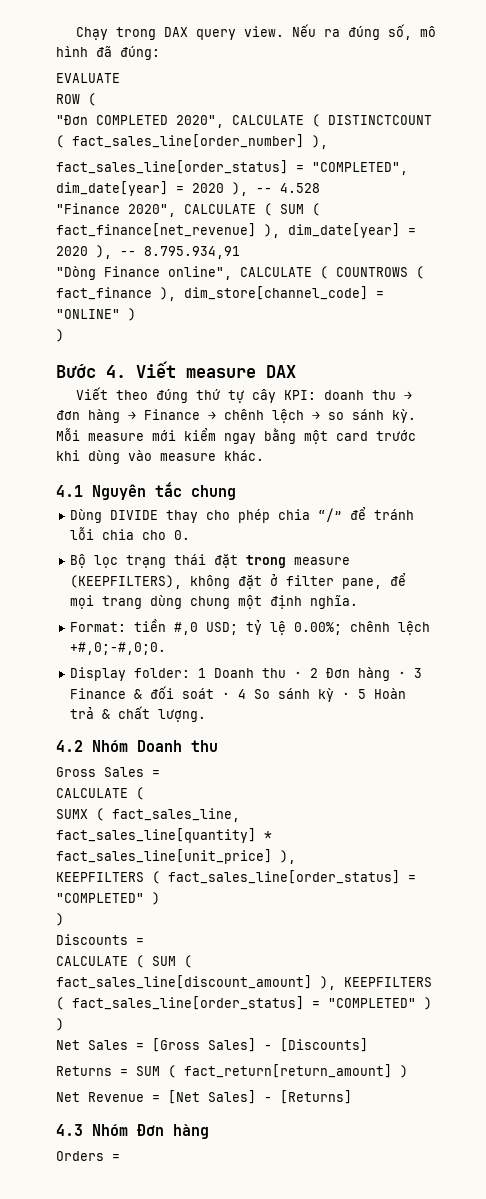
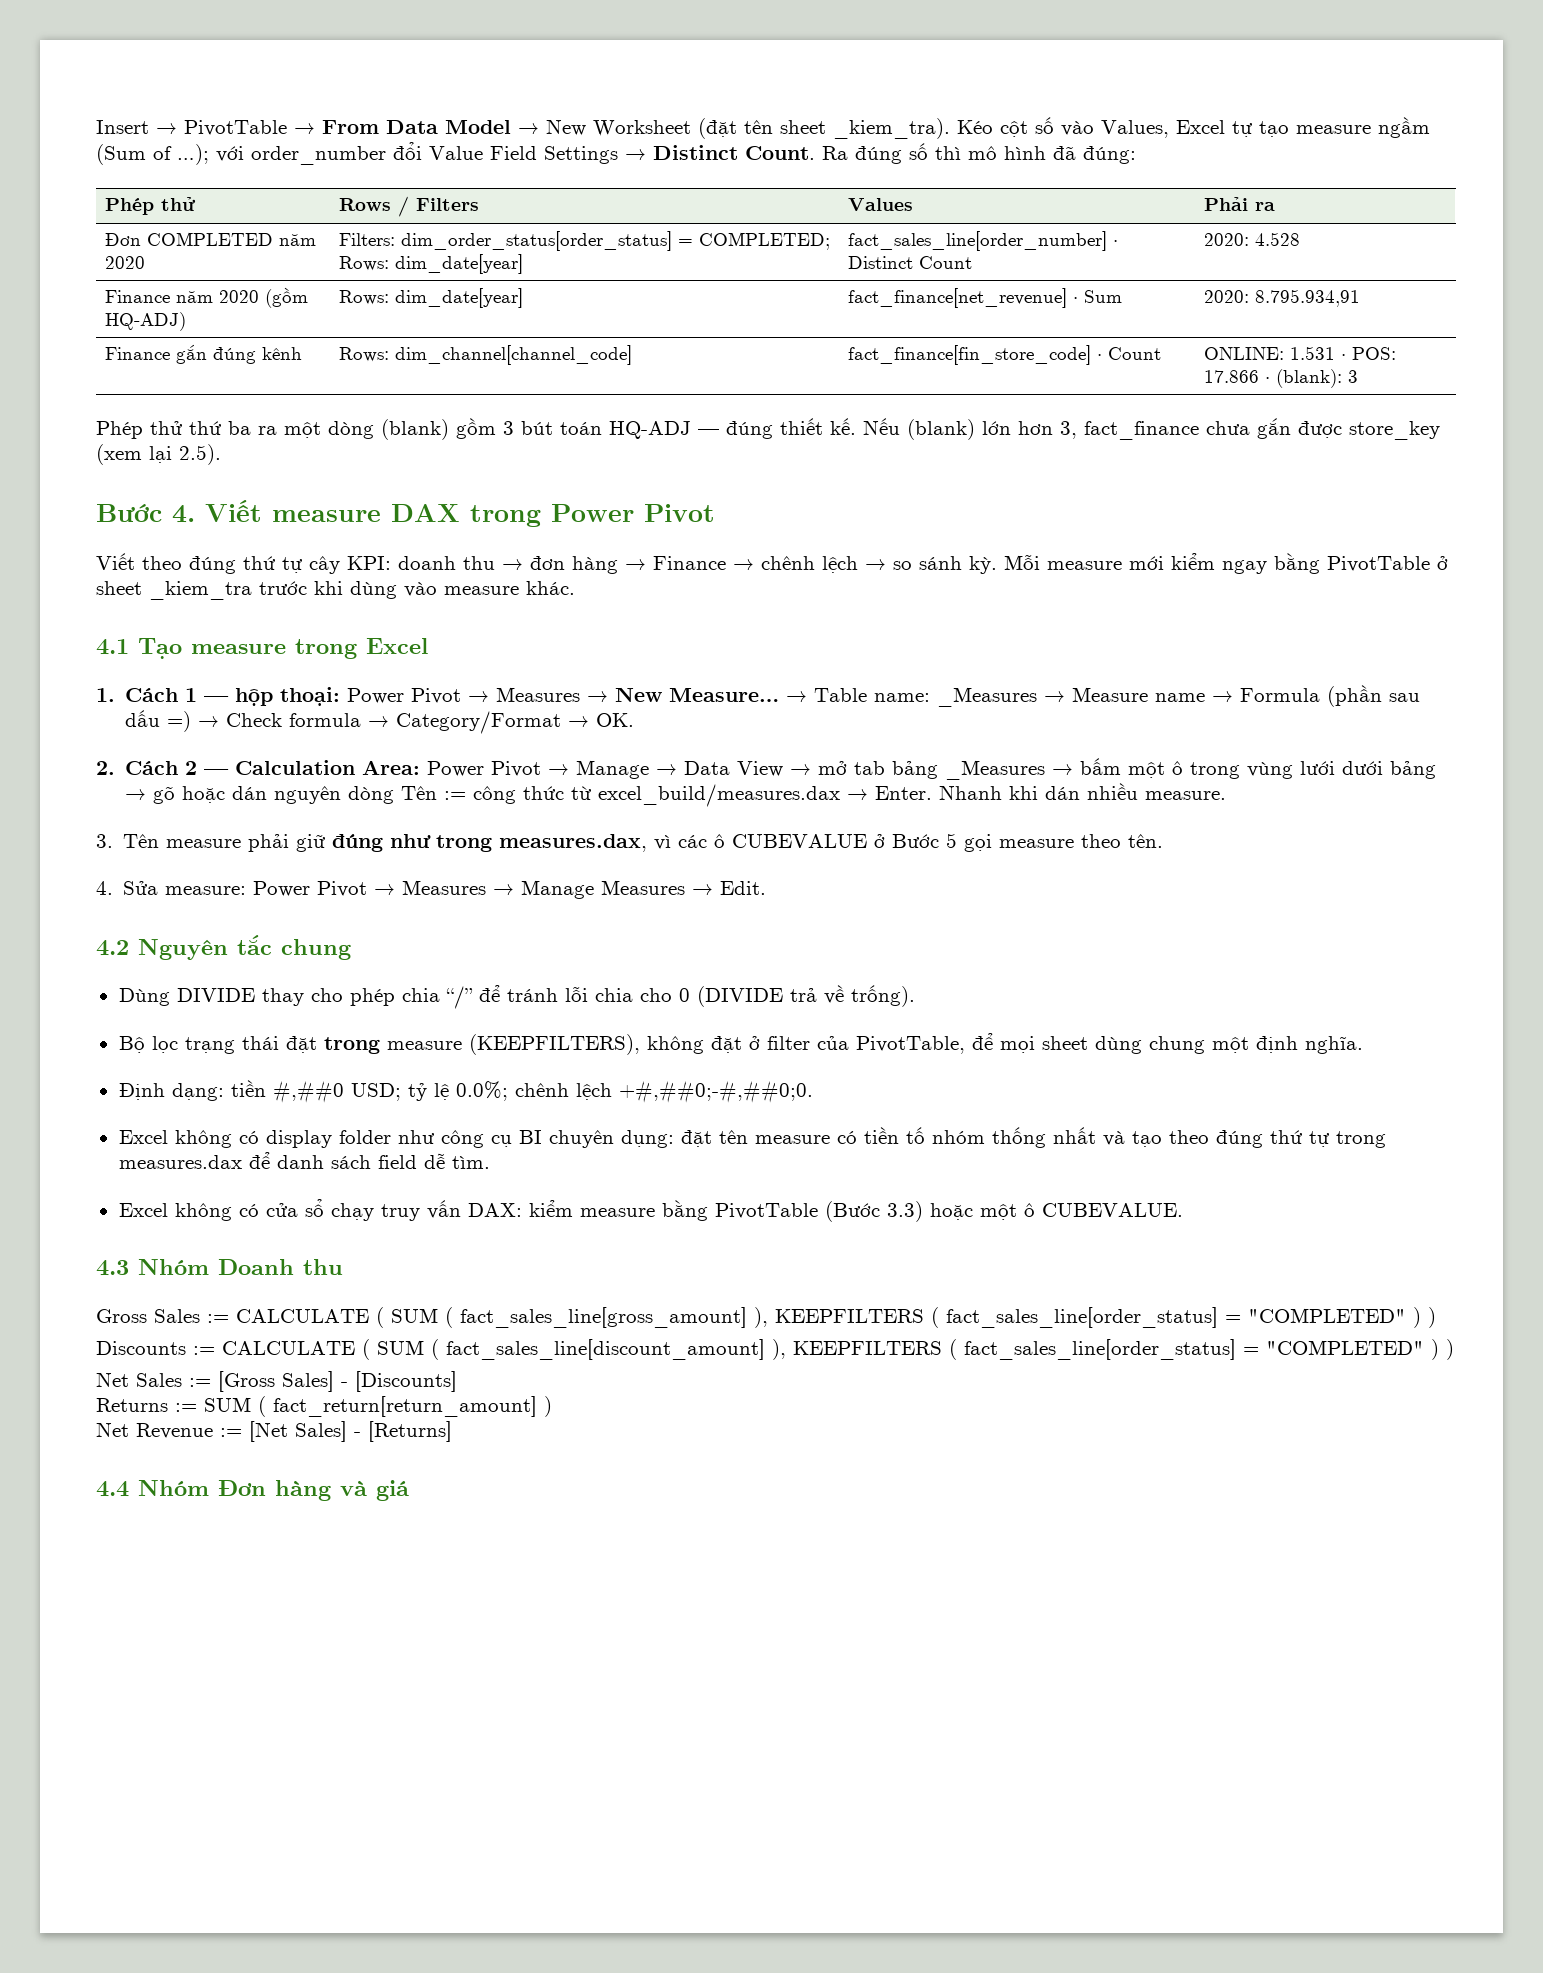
[75,24,436,40] [56,46,160,60] [56,73,120,83] [56,93,96,106] [56,114,432,128] [56,134,328,149] [56,160,408,175] [56,181,320,196] [56,203,320,217] [56,223,416,238] [56,245,240,259] [56,266,424,280] [56,286,384,301] [56,308,136,321] [56,329,64,342] Chạy trong DAX query view. Nếu ra đúng số, mô hình đã đúng: // EVALUATE // ROW ( // "Đơn COMPLETED 2020", CALCULATE ( DISTINCTCOUNT ( fact_sales_line[order_number] ), // fact_sales_line[order_status] = "COMPLETED", dim_date[year] = 2020 ), -- 4.528 // "Finance 2020", CALCULATE ( SUM ( fact_finance[net_revenue] ), dim_date[year] = 2020 ), -- 8.795.934,91 // "Dòng Finance online", CALCULATE ( COUNTROWS ( fact_finance ), dim_store[channel_code] = "ONLINE" ) // ) -> [96,117,1430,139] [96,142,1136,165] [104,197,196,215] [338,196,479,217] [847,198,913,211] [1203,197,1275,211] [104,232,316,246] [104,256,145,269] [338,231,830,251] [338,254,523,274] [847,231,1118,251] [847,256,972,269] [1203,232,1300,246] [104,287,308,308] [104,312,186,331] [338,288,523,308] [847,288,1122,308] [1203,289,1360,307] [104,344,302,364] [338,345,632,365] [847,345,1161,365] [1203,346,1396,360] [1203,369,1358,388] [96,418,1440,440] [96,444,221,465] Insert → PivotTable → From Data Model → New Worksheet (đặt tên sheet _kiem_tra). Kéo cột số vào Values, Excel tự tạo measure ngầm (Sum of …); với order_number đổi Value Field Settings → Distinct Count. Ra đúng số thì mô hình đã đúng: // Phép thử | Rows / Filters | Values | Phải ra // Đơn COMPLETED năm 2020 | Filters: dim_order_status[order_status] = COMPLETED; Rows: dim_date[year] | fact_sales_line[order_number] · Distinct Count | 2020: 4.528 // Finance năm 2020 (gồm HQ-ADJ) | Rows: dim_date[year] | fact_finance[net_revenue] · Sum | 2020: 8.795.934,91 // Finance gắn đúng kênh | Rows: dim_channel[channel_code] | fact_finance[fin_store_code] · Count | ONLINE: 1.531 · POS: 17.866 · (blank): 3 // Phép thử thứ ba ra một dòng (blank) gồm 3 bút toán HQ-ADJ — đúng thiết kế. Nếu (blank) lớn hơn 3, fact_finance chưa gắn được store_key (xem lại 2.5).
(296, 371) none -> [470,504,715,527] trong Power Pivot
[304,430,368,444] một card -> [1327,556,1448,572] [96,581,252,600] PivotTable ở sheet _kiem_tra
(83, 491) none -> [138,638,428,659] [96,685,1421,707] [125,710,635,734] [96,758,1437,780] [125,783,1227,807] [96,833,1164,852] [96,880,767,899] [96,940,129,956] Tạo measure trong Excel // 1. Cách 1 — hộp thoại: Power Pivot → Measures → New Measure… → Table name: _Measures → Measure name → Formula (phần sau dấu =) → Check formula → Category/Format → OK. // 2. Cách 2 — Calculation Area: Power Pivot → Manage → Data View → mở tab bảng _Measures → bấm một ô trong vùng lưới dưới bảng → gõ hoặc dán nguyên dòng Tên := công thức từ excel_build/measures.dax → Enter. Nhanh khi dán nhiều measure. // 3. Tên measure phải giữ đúng như trong measures.dax, vì các ô CUBEVALUE ở Bước 5 gọi measure theo tên. // 4. Sửa measure: Power Pivot → Measures → Manage Measures → Edit. // 4.2
[174,530,191,540] 0. -> [678,985,915,1007] 0 (DIVIDE trả về trống).
[342,578,383,589] pane, -> [816,1036,965,1054] của PivotTable,
[102,596,143,609] trang -> [1041,1036,1088,1050] sheet
[70,619,199,635] Format: tiền #,0 -> [118,1080,344,1103] Định dạng: tiền #,##0
[294,621,431,635] [70,642,167,655] [70,667,423,681] [70,686,407,702] [70,706,207,722] [56,740,83,752] 0.00%; chênh lệch +#,0;−#,0;0. // Display folder: 1 Doanh thu · 2 Đơn hàng · 3 Finance & đối soát · 4 So sánh kỳ · 5 Hoàn trả & chất lượng. // 4.2 -> [455,1080,813,1103] [118,1127,1386,1148] [118,1152,490,1169] [118,1199,1183,1222] [96,1260,129,1276] 0.0%; chênh lệch +#,##0;-#,##0;0. // Excel không có display folder như công cụ BI chuyên dụng: đặt tên measure có tiền tố nhóm thống nhất và tạo theo đúng thứ tự trong measures.dax để danh sách field dễ tìm. // Excel không có cửa sổ chạy truy vấn DAX: kiểm measure bằng PivotTable (Bước 3.3) hoặc một ô CUBEVALUE. // 4.3
[152,770,160,777] [56,787,144,800] [56,808,240,822] [56,828,272,843] [56,849,296,864] [56,870,416,884] [56,892,160,905] = // CALCULATE ( // SUMX ( fact_sales_line, fact_sales_line[quantity] * fact_sales_line[unit_price] ), // KEEPFILTERS ( fact_sales_line[order_status] = "COMPLETED" ) // -> [207,1307,1421,1328] := CALCULATE ( SUM ( fact_sales_line[gross_amount] ), KEEPFILTERS ( fact_sales_line[order_status] = "COMPLETED" )
[136,938,144,945] = // -> [193,1346,215,1355] :=
[136,1043,144,1050] = -> [189,1378,211,1387] :=
[120,1069,128,1076] = -> [175,1403,197,1412] :=
[152,1095,160,1102] = -> [220,1428,242,1437] :=
[56,1124,83,1136] 4.3 -> [96,1481,129,1497] 4.4
[56,1151,120,1161] // Orders = -> [340,1480,409,1501] và giá

